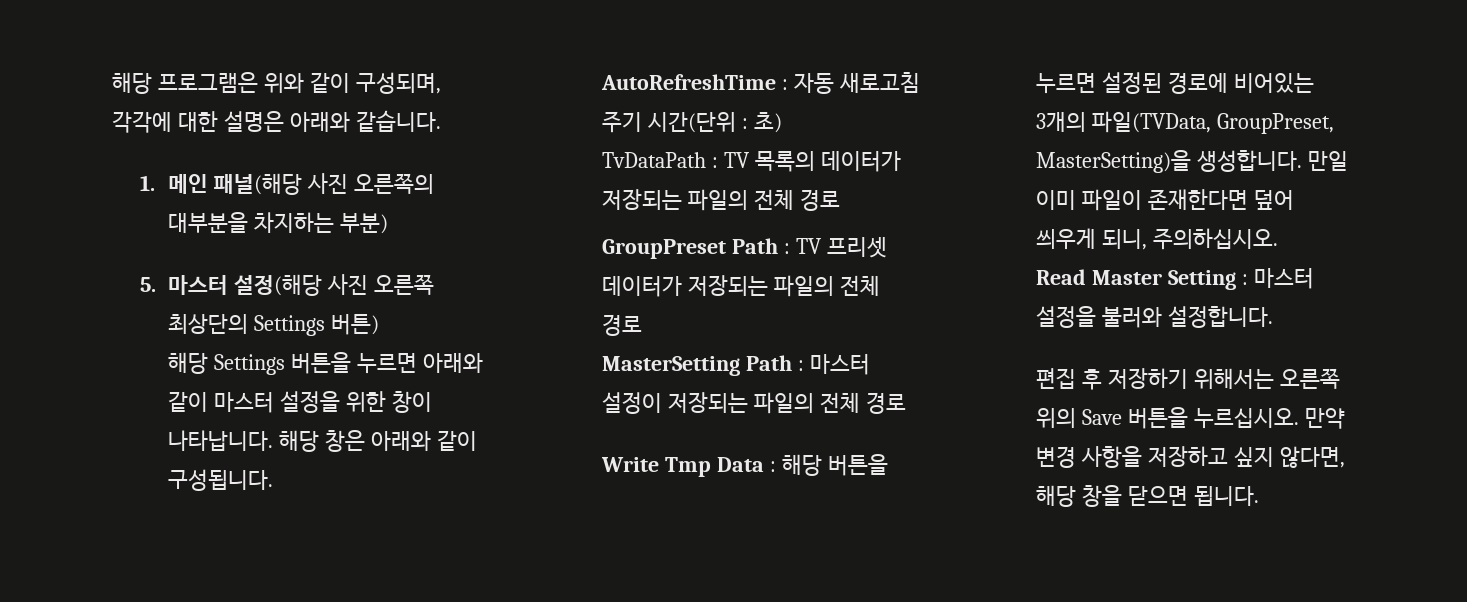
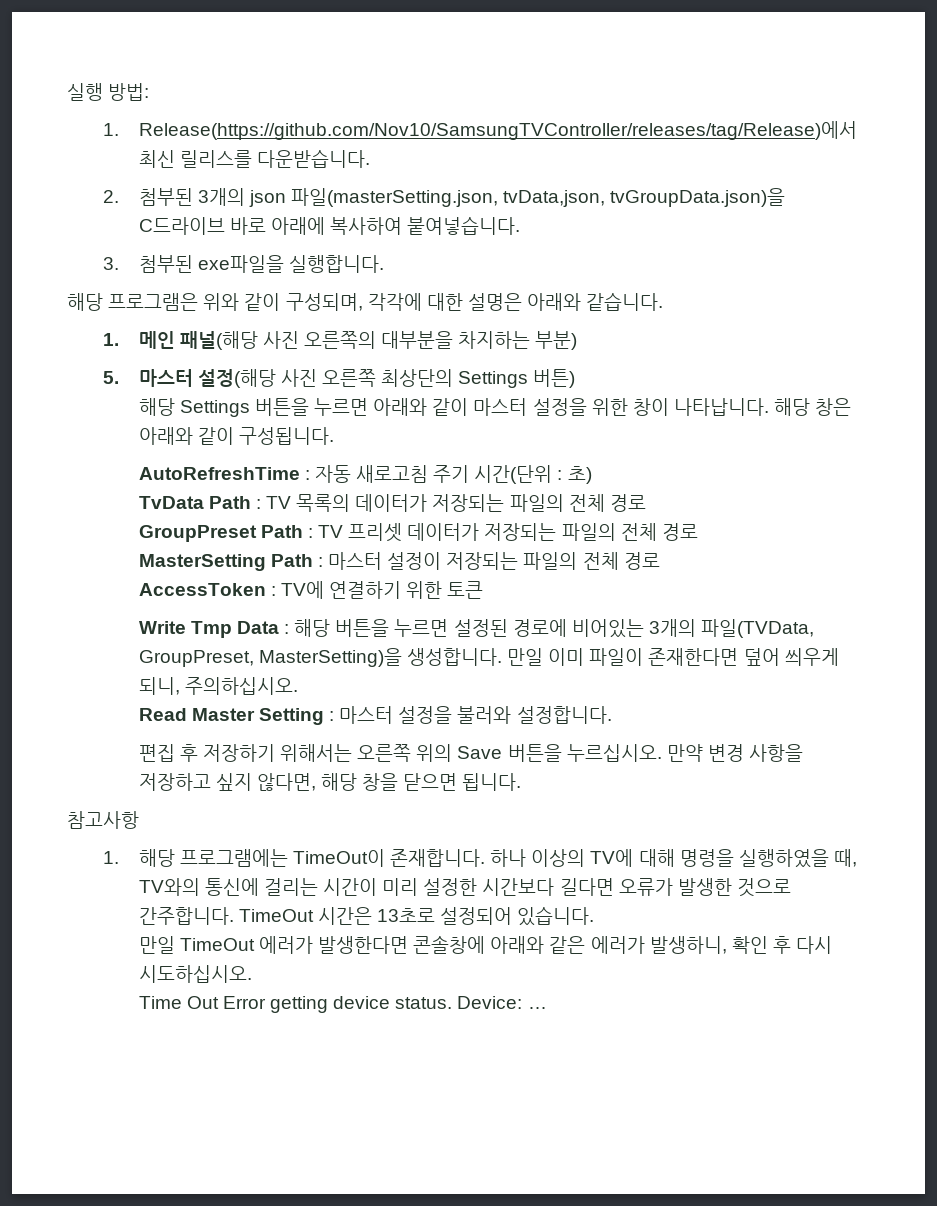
(112, 83) none -> [67,83,150,101] [102,121,857,140] [138,149,370,168] [102,188,786,207] [138,216,521,235] [102,255,384,273] 실행 방법: // 1. Release(https://github.com/Nov10/SamsungTVController/releases/tag/Release)에서 최신 릴리스를 다운받습니다. // 2. 첨부된 3개의 json 파일(masterSetting.json, tvData,json, tvGroupData.json)을 C드라이브 바로 아래에 복사하여 붙여넣습니다. // 3. 첨부된 exe파일을 실행합니다. //
[602,152,707,168] TvDataPath -> [138,496,251,509] TvData Path
(907, 403) none -> [138,581,484,599] // AccessToken : TV에 연결하기 위한 토큰
(1260, 496) none -> [67,811,139,829] [102,849,857,868] [138,878,791,897] [138,906,595,926] [138,935,833,954] [138,965,252,983] [138,996,547,1013] // 참고사항 // 1. 해당 프로그램에는 TimeOut이 존재합니다. 하나 이상의 TV에 대해 명령을 실행하였을 때, TV와의 통신에 걸리는 시간이 미리 설정한 시간보다 길다면 오류가 발생한 것으로 간주합니다. TimeOut 시간은 13초로 설정되어 있습니다. // 만일 TimeOut 에러가 발생한다면 콘솔창에 아래와 같은 에러가 발생하니, 확인 후 다시 시도하십시오. // Time Out Error getting device status. Device: …

